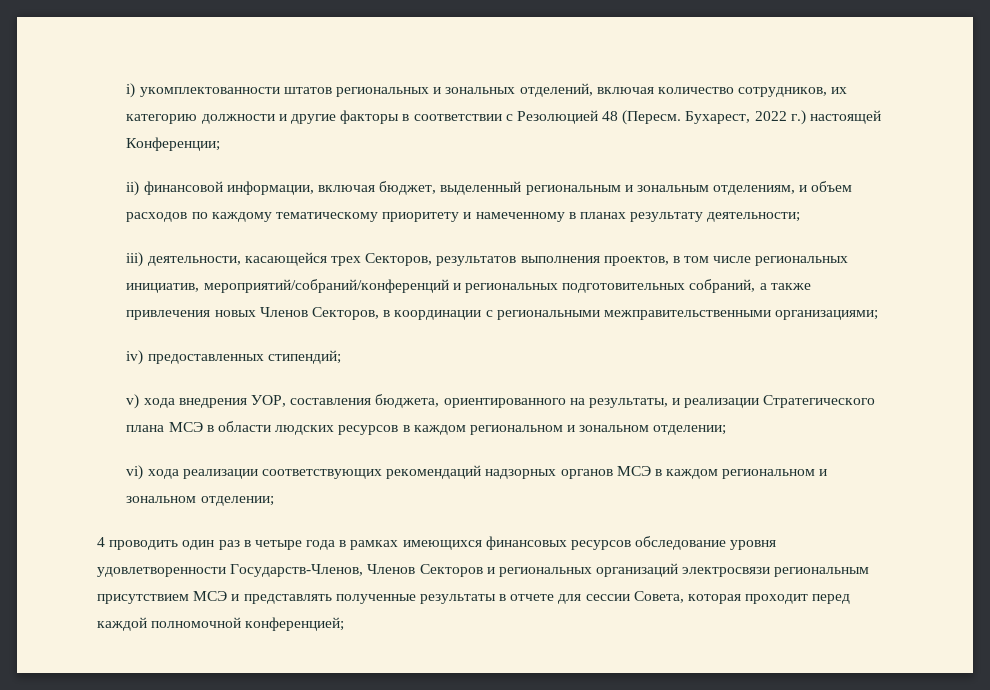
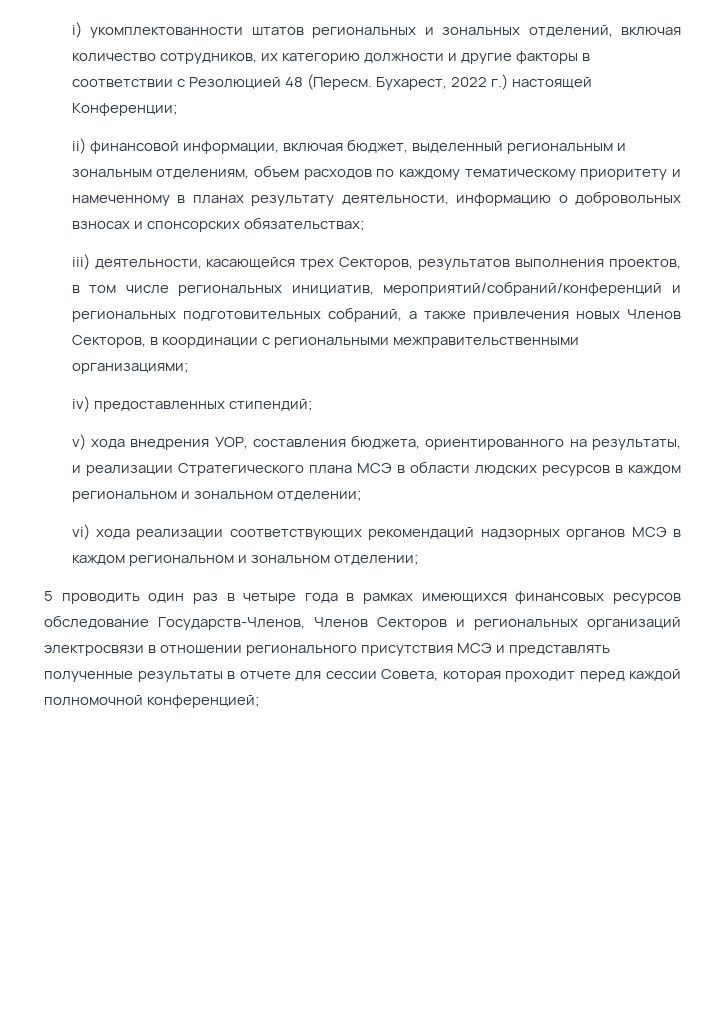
[799,185,808,192] и -> (250, 174) none
[707,212,801,222] деятельности; -> [341,191,681,206] [71,217,365,232] деятельности, информацию о добровольных взносах и спонсорских обязательствах;
[97,537,105,547] 4 -> [44,591,53,601] 5
[730,540,777,550] [97,567,226,577] уровня удовлетворенности -> (149, 622) none
[774,567,870,577] [97,594,189,604] региональным присутствием -> [148,645,454,656] в отношении регионального присутствия

